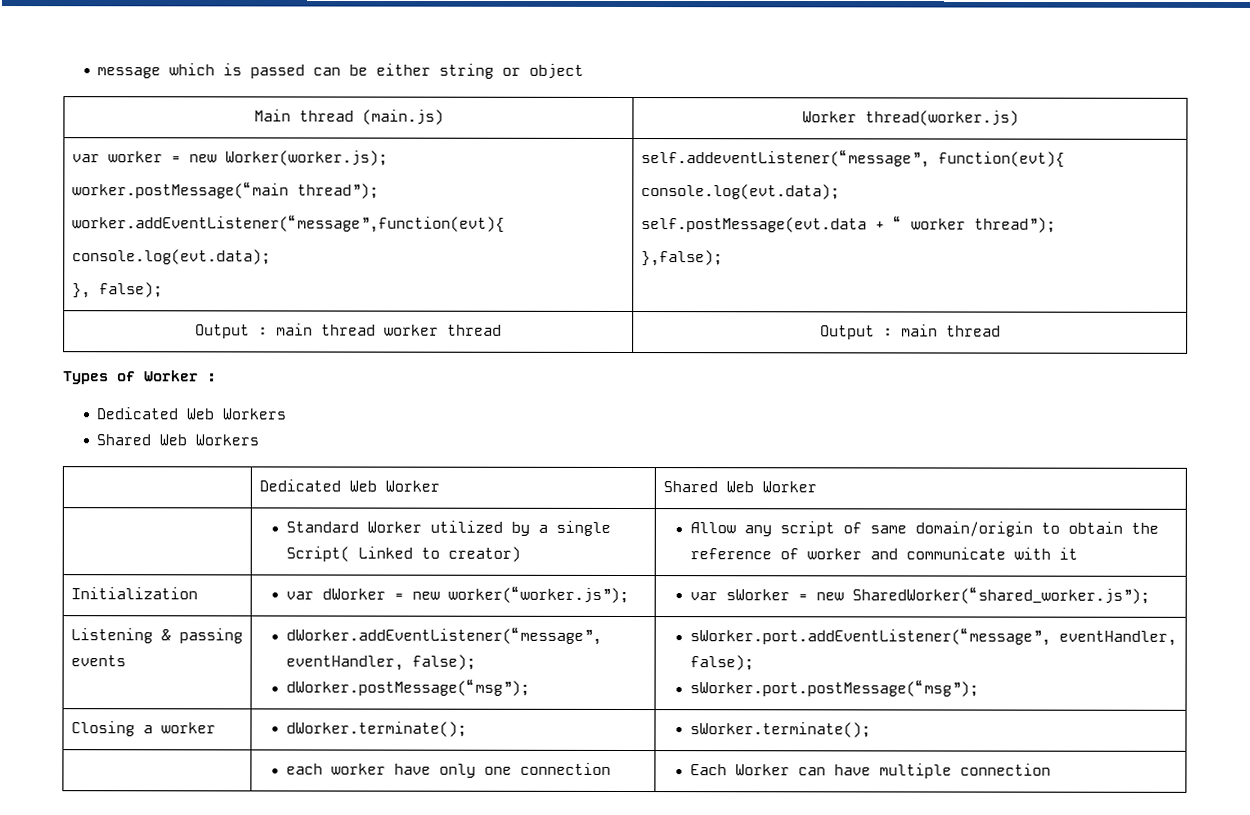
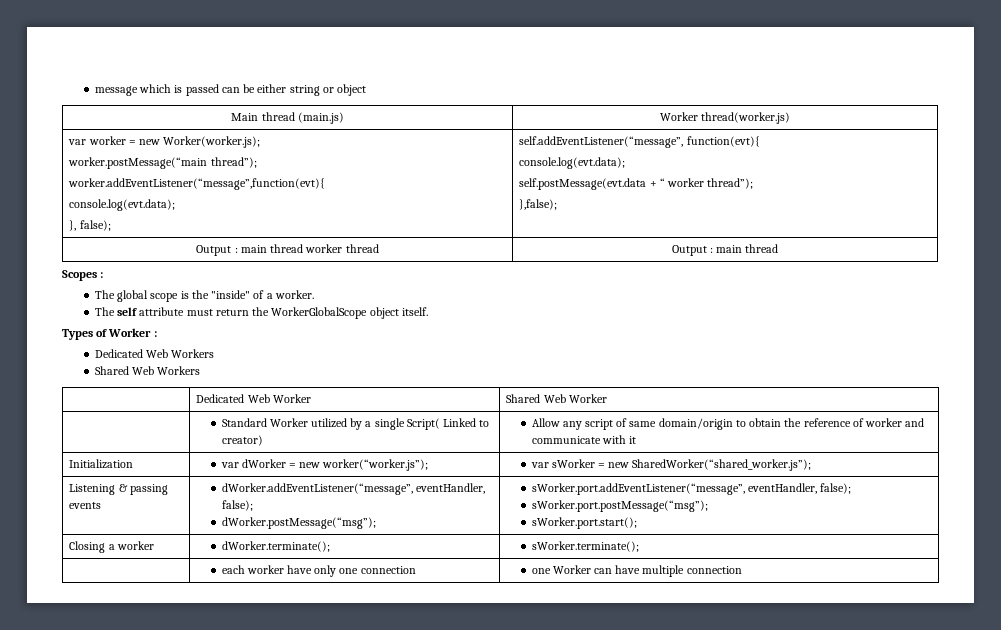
[640,149,930,168] self.addeventListener(“message”, -> [519,136,684,148] self.addEventListener(“message”,
(1001, 331) none -> [62,270,104,281] [94,290,314,302] [94,307,428,319] // Scopes : // The global scope is the "inside" of a worker. // The self attribute must return the WorkerGlobalScope object itself.
(979, 688) none -> [531,517,637,529] // sWorker.port.start();
[689,764,727,776] Each -> [531,568,551,574] one

